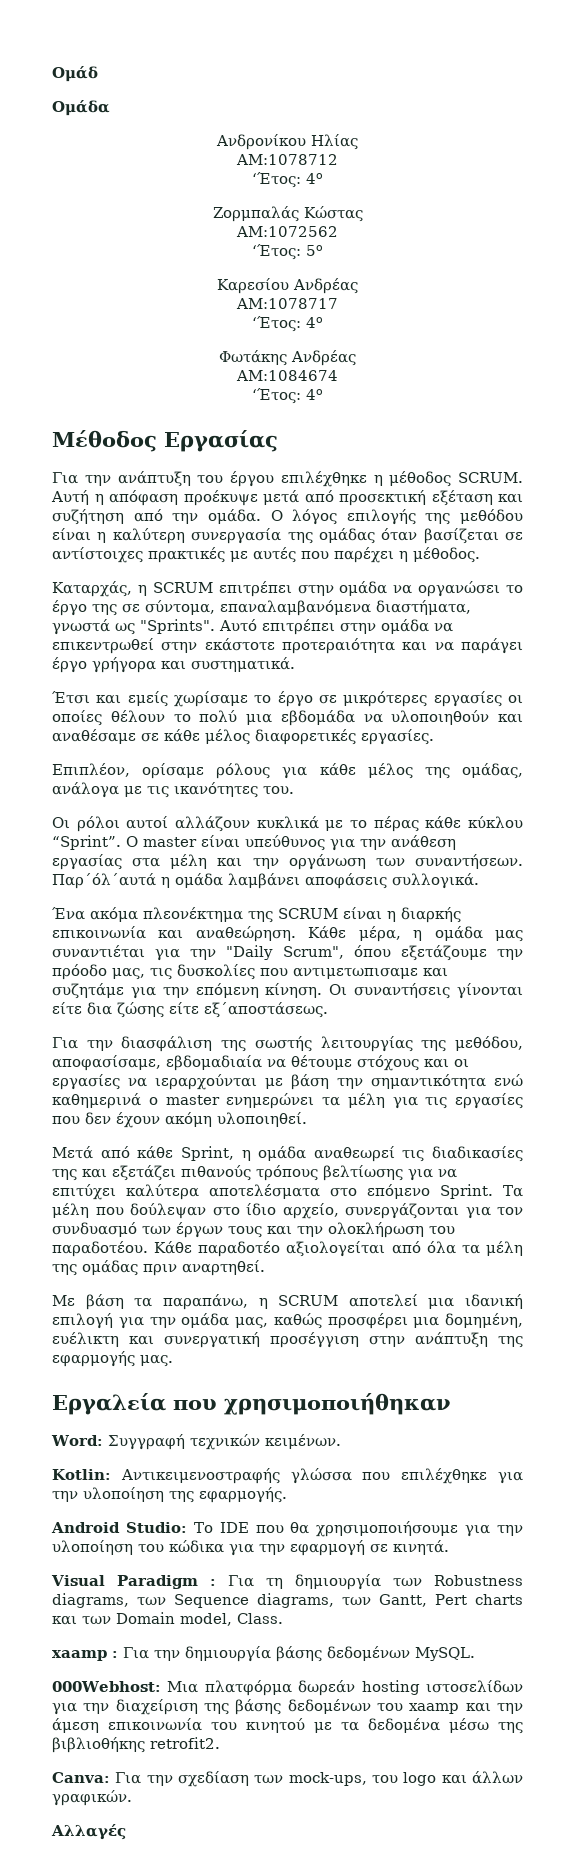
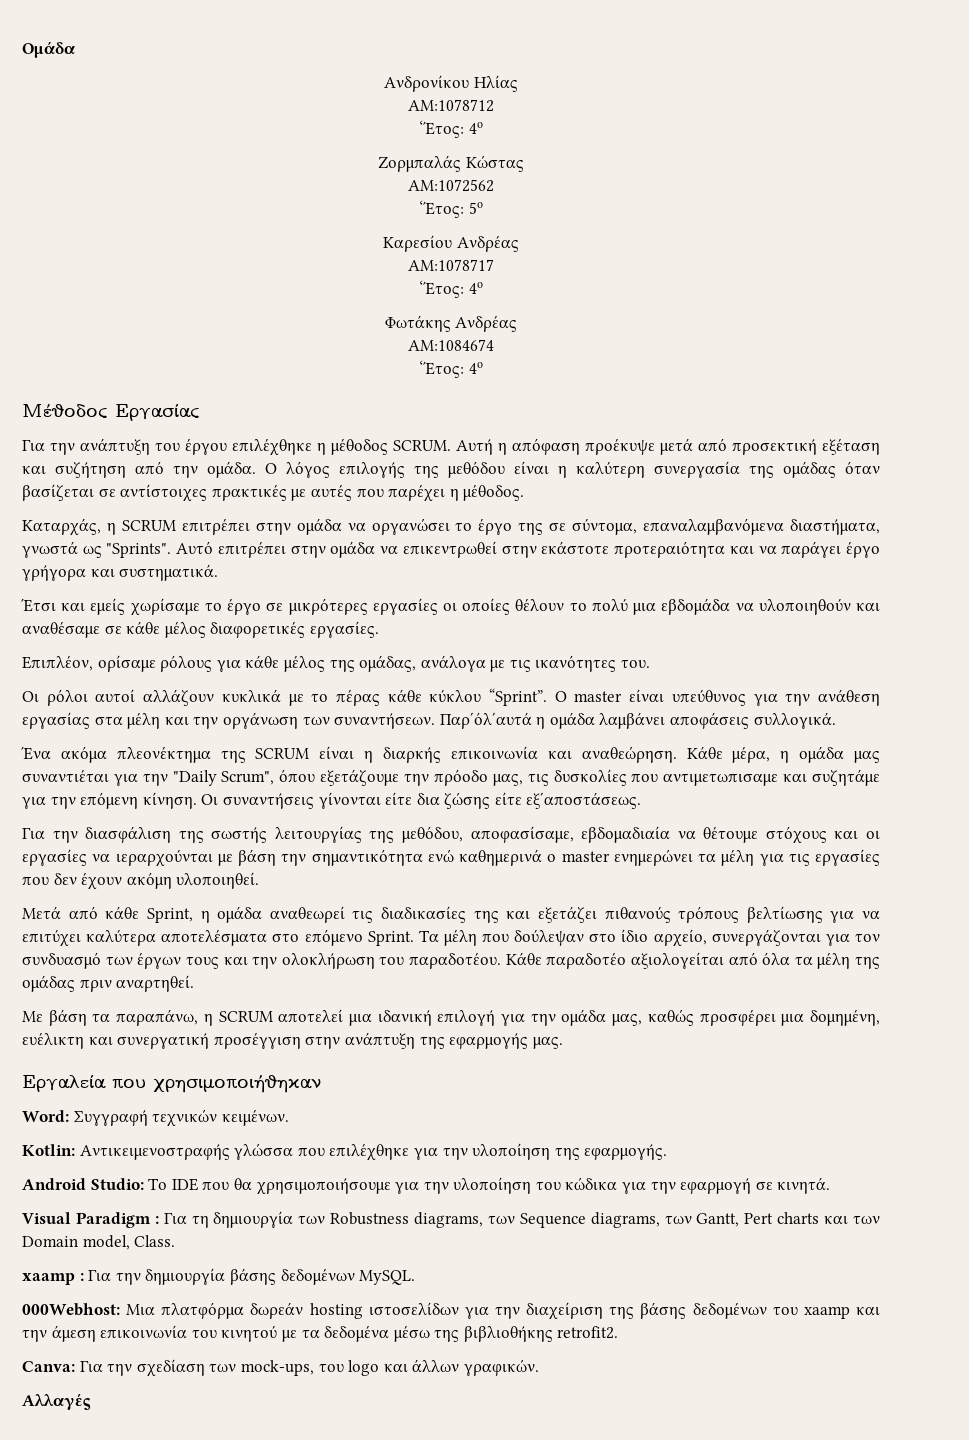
[52,66,98,82] Ομάδ // -> (22, 49) none

